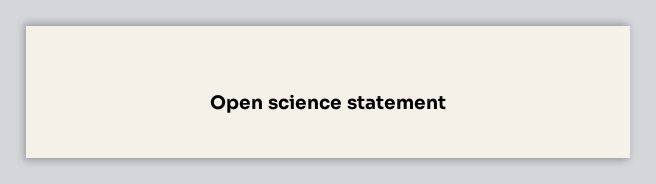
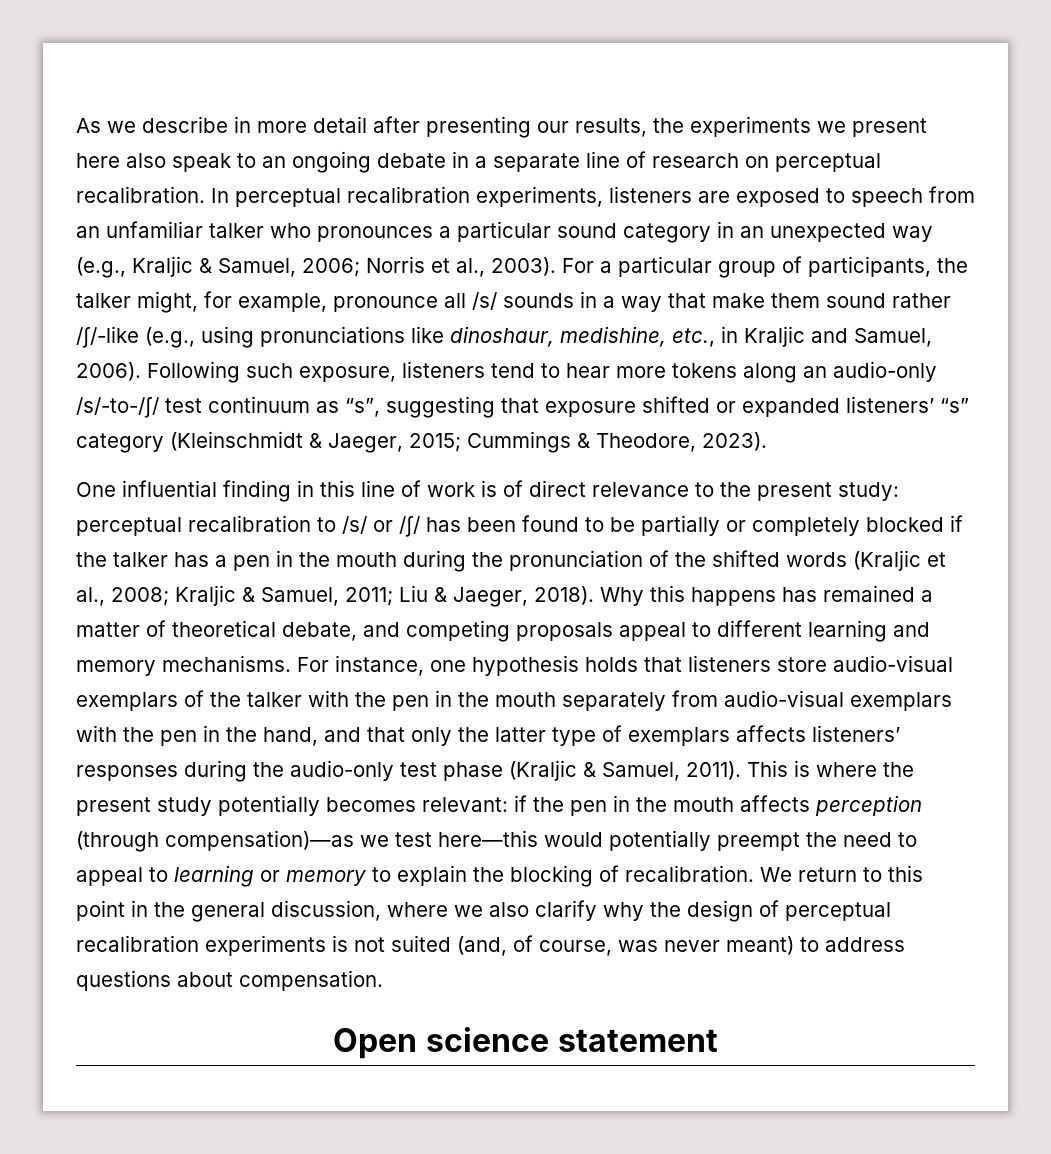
(210, 104) none -> [76,116,927,138] [76,151,881,173] [76,186,975,207] [76,221,933,243] [76,256,968,278] [76,291,951,313] [76,326,932,348] [76,361,937,383] [76,396,969,418] [76,431,767,453] [76,480,899,502] [76,515,963,537] [76,550,946,572] [76,585,933,607] [76,620,930,642] [76,655,953,676] [76,690,952,711] [76,725,900,746] [76,760,914,782] [76,795,922,816] [76,830,917,852] [76,865,923,887] [76,900,891,922] [76,935,905,956] [76,970,383,991] As we describe in more detail after presenting our results, the experiments we present here also speak to an ongoing debate in a separate line of research on perceptual recalibration. In perceptual recalibration experiments, listeners are exposed to speech from an unfamiliar talker who pronounces a particular sound category in an unexpected way (e.g., Kraljic & Samuel, 2006; Norris et al., 2003). For a particular group of participants, the talker might, for example, pronounce all /s/ sounds in a way that make them sound rather /ʃ/-like (e.g., using pronunciations like dinoshaur, medishine, etc., in Kraljic and Samuel, 2006). Following such exposure, listeners tend to hear more tokens along an audio-only /s/-to-/ʃ/ test continuum as “s”, suggesting that exposure shifted or expanded listeners’ “s” category (Kleinschmidt & Jaeger, 2015; Cummings & Theodore, 2023). // One influential finding in this line of work is of direct relevance to the present study: perceptual recalibration to /s/ or /ʃ/ has been found to be partially or completely blocked if the talker has a pen in the mouth during the pronunciation of the shifted words (Kraljic et al., 2008; Kraljic & Samuel, 2011; Liu & Jaeger, 2018). Why this happens has remained a matter of theoretical debate, and competing proposals appeal to different learning and memory mechanisms. For instance, one hypothesis holds that listeners store audio-visual exemplars of the talker with the pen in the mouth separately from audio-visual exemplars with the pen in the hand, and that only the latter type of exemplars affects listeners’ responses during the audio-only test phase (Kraljic & Samuel, 2011). This is where the present study potentially becomes relevant: if the pen in the mouth affects perception (through compensation)—as we test here—this would potentially preempt the need to appeal to learning or memory to explain the blocking of recalibration. We return to this point in the general discussion, where we also clarify why the design of perceptual recalibration experiments is not suited (and, of course, was never meant) to address questions about compensation. //

